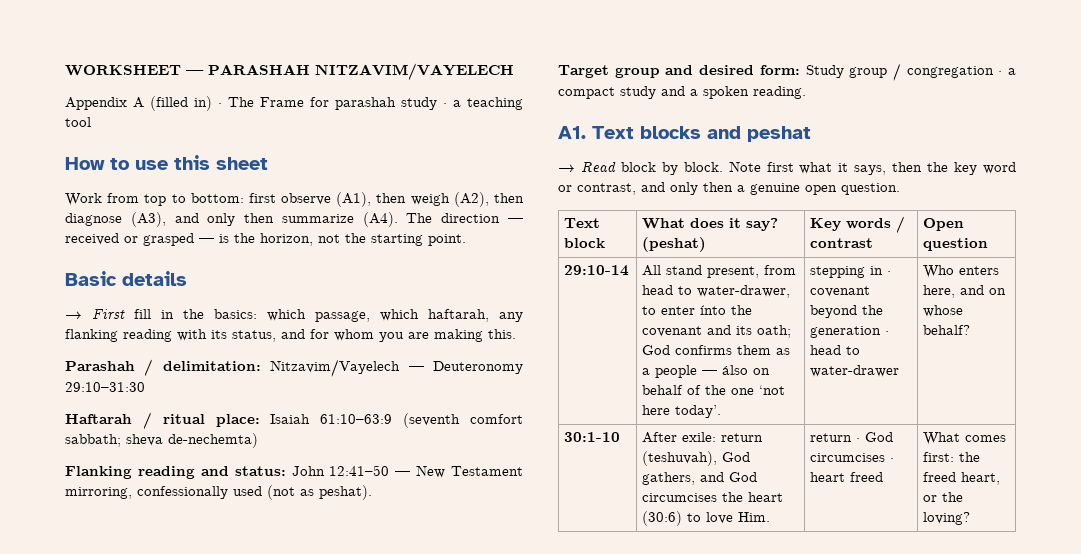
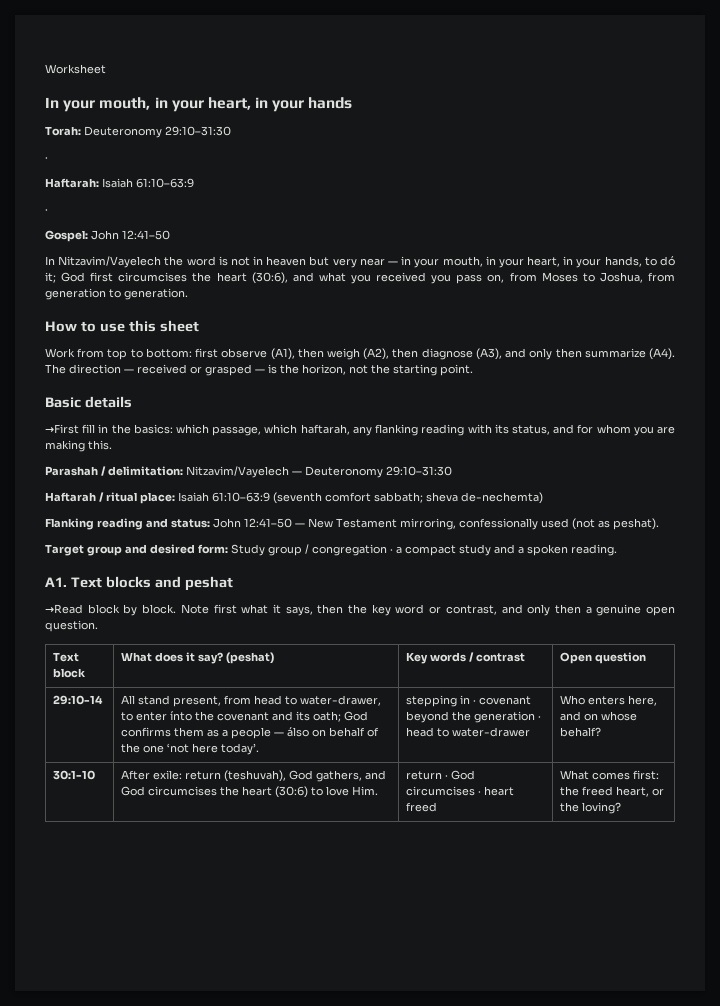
[65,63,514,80] [65,96,523,111] [65,117,91,127] WORKSHEET — PARASHAH NITZAVIM/VAYELECH // Appendix A (filled in) · The Frame for parashah study · a teaching tool -> [45,64,106,74] [45,97,353,112] [45,126,231,138] [45,157,48,161] [45,178,194,188] [45,209,48,213] [45,230,170,242] [45,256,675,268] [45,272,675,284] [45,288,188,300] Worksheet // In your mouth, in your heart, in your hands // Torah: Deuteronomy 29:10–31:30 // · // Haftarah: Isaiah 61:10–63:9 // · // Gospel: John 12:41–50 // In Nitzavim/Vayelech the word is not in heaven but very near — in your mouth, in your heart, in your hands, to dó it; God first circumcises the heart (30:6), and what you received you pass on, from Moses to Joshua, from generation to generation.
[65,308,125,319] → First -> [45,424,79,434] →First
[558,161,616,172] → Read -> [45,604,83,614] →Read

